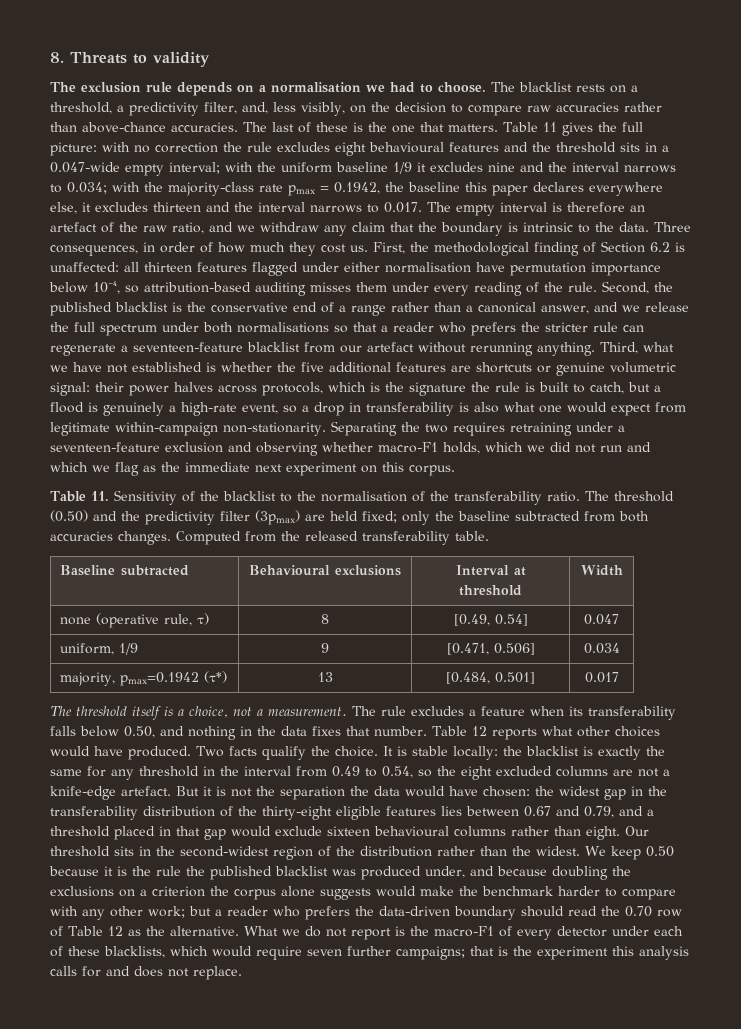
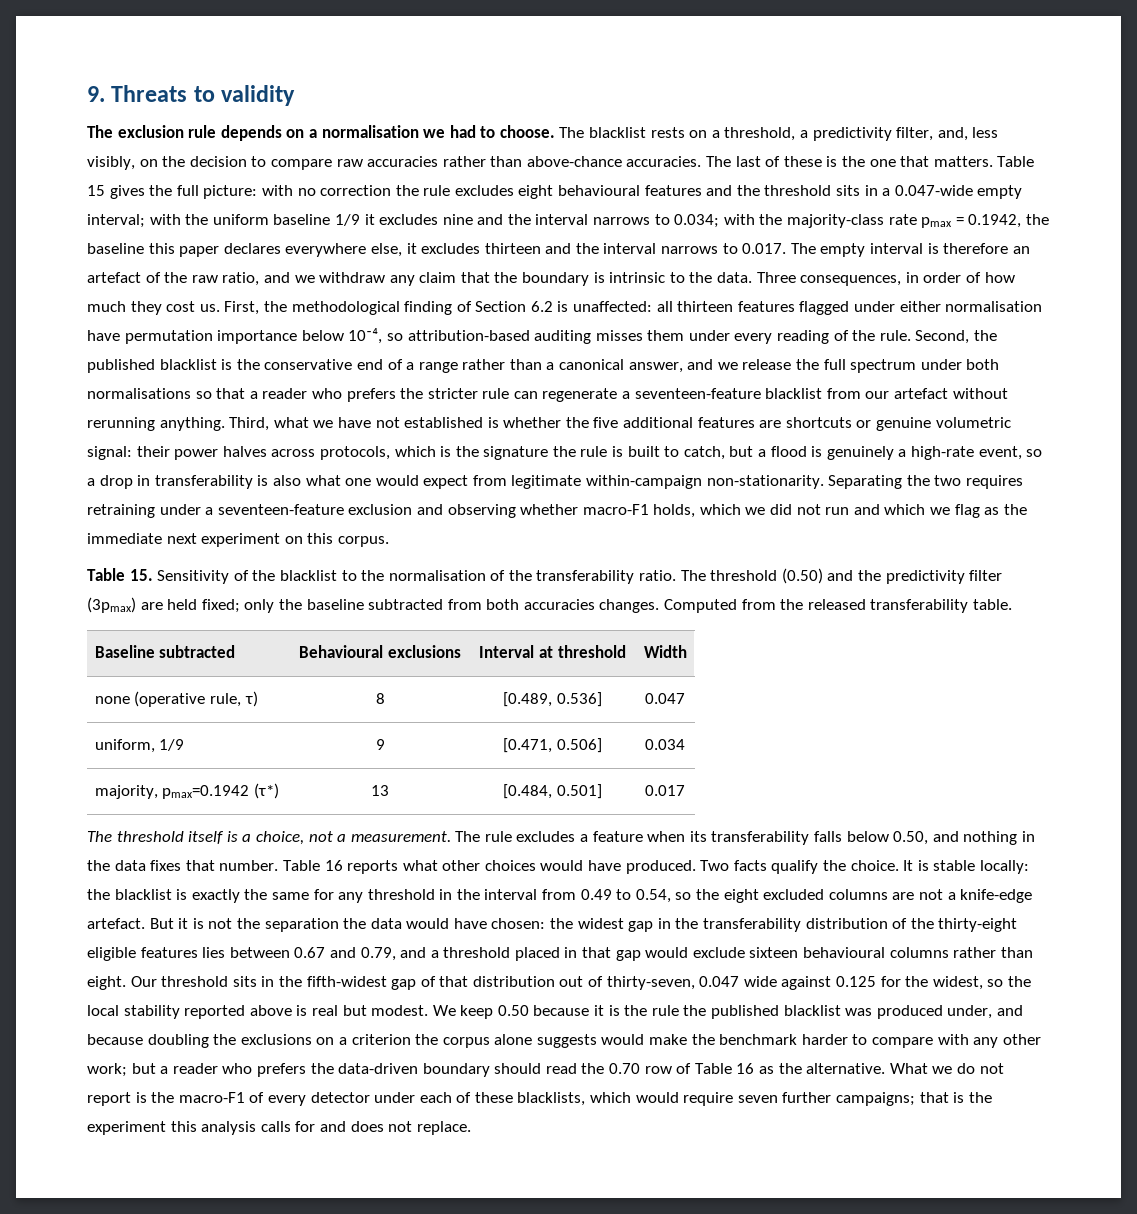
[50,52,64,63] 8. -> [87,86,105,102] 9.
[542,122,557,132] 11 -> [87,185,105,196] 15
[90,491,109,501] 11. -> [129,569,153,581] 15.
[453,614,528,626] [0.49, 0.54] -> [503,692,602,707] [0.489, 0.536]
[471,726,487,736] 12 -> [324,860,343,871] 16
[180,846,580,860] second-widest region of the distribution rather than the widest. -> [306,976,1031,990] [87,1005,429,1019] fifth-widest gap of that distribution out of thirty-seven, 0.047 wide against 0.125 for the widest, so the local stability reported above is real but modest.
[107,926,123,936] 12 -> [736,1063,755,1074] 16

